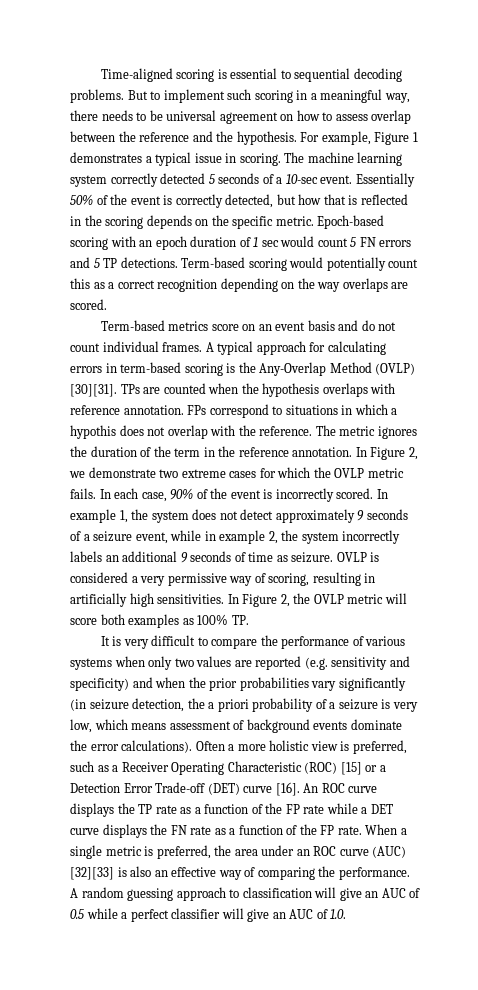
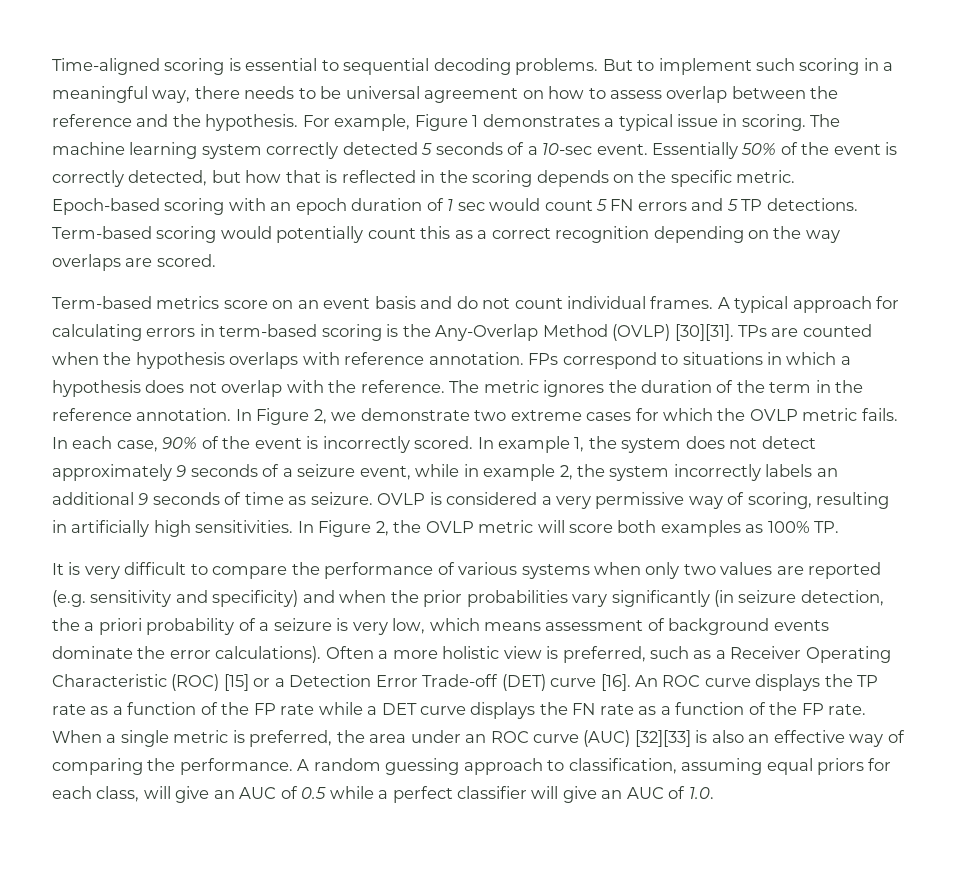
[70,425,116,439] hypothis -> [52,380,141,397] hypothesis
[242,887,312,898] classification -> [568,758,892,775] [52,786,140,802] classification, assuming equal priors for each class,

